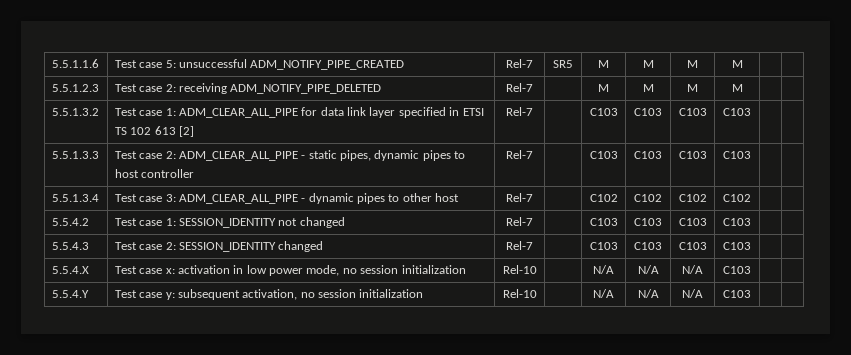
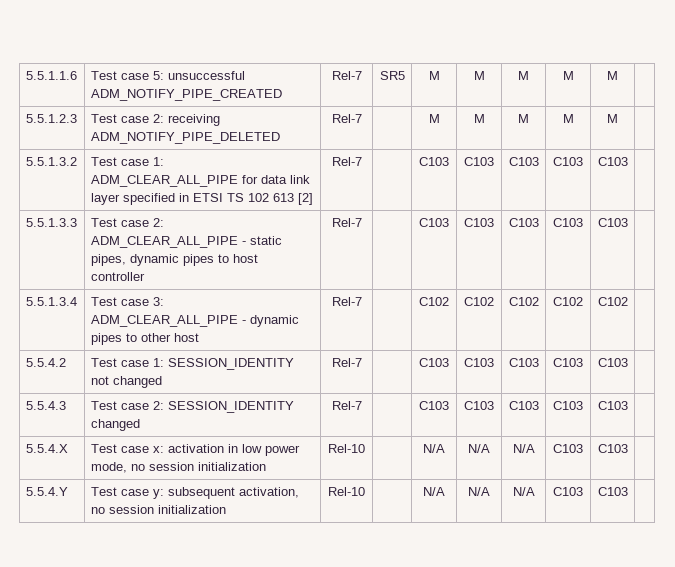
(743, 64) none -> [607,71,618,80] M
(743, 88) none -> [607,114,618,123] M
(751, 112) none -> [597,157,628,166] C103
(751, 155) none -> [597,218,628,227] C103
(751, 198) none -> [597,297,628,306] C102
(751, 222) none -> [597,358,628,367] C103
(751, 246) none -> [597,401,628,410] C103
(751, 270) none -> [597,444,628,453] C103
(751, 294) none -> [597,487,628,496] C103

